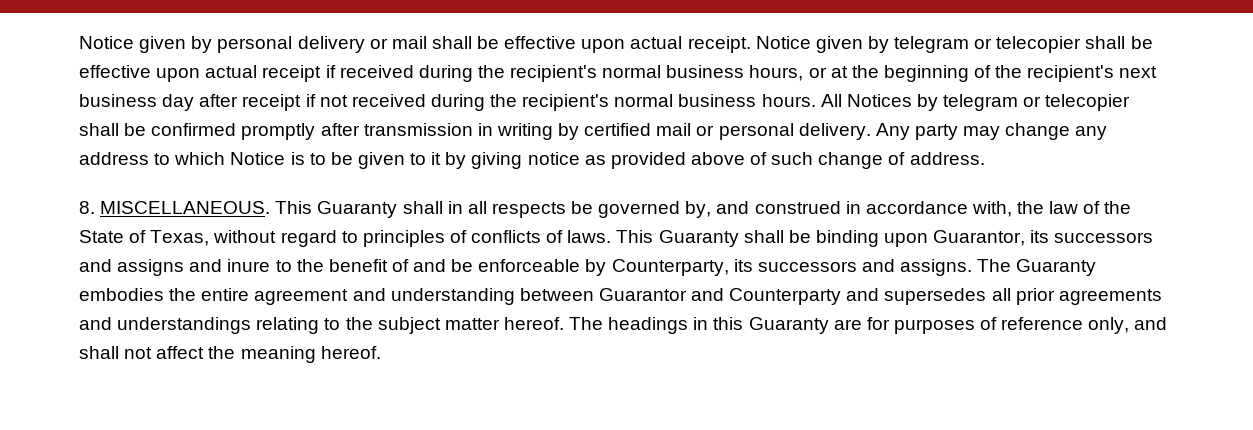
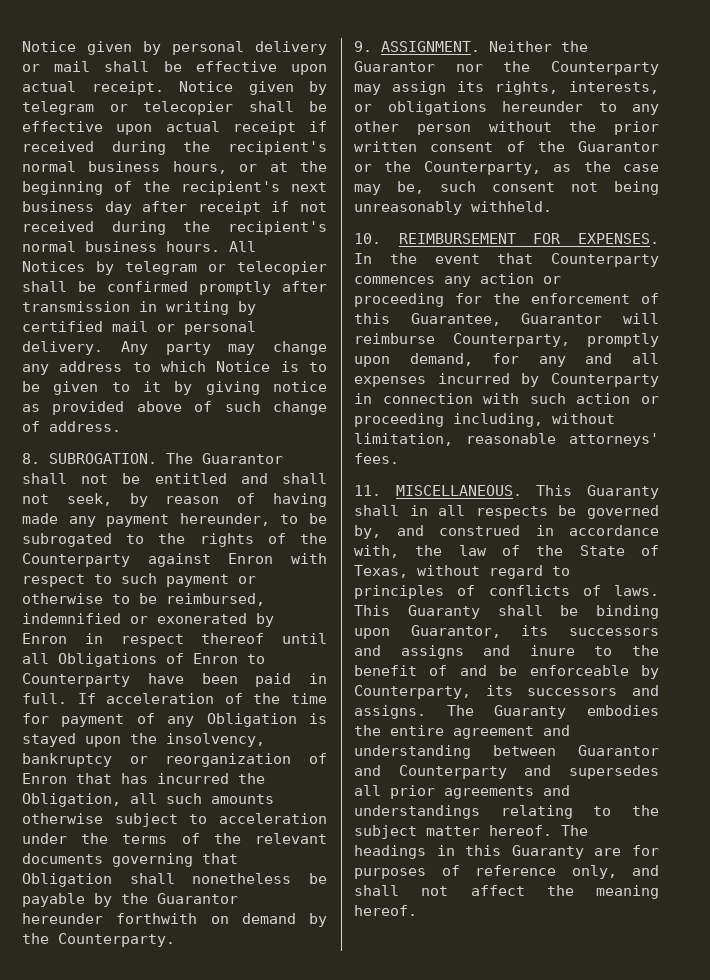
(95, 207) none -> [49,453,283,464] [22,473,327,484] [22,493,327,507] [22,513,327,527] [22,533,327,547] [22,553,327,567] [22,573,256,587] [22,593,265,606] [22,613,274,627] [22,633,327,647] [22,653,265,667] [22,673,327,687] [22,693,327,704] [22,713,327,727] [22,733,265,747] [22,753,327,767] [22,773,265,784] [22,793,274,807] [22,813,327,827] [22,833,327,844] [22,853,238,867] [22,873,327,887] [22,893,238,907] [22,913,327,927] [22,933,175,947] [354,41,588,52] [354,61,659,75] [354,81,659,95] [354,101,659,115] [354,121,659,135] [354,141,659,152] [354,161,659,175] [354,181,659,195] [354,201,552,215] [354,233,659,244] [354,253,659,267] [354,273,561,287] [354,293,659,307] [354,313,659,326] [354,333,659,347] [354,353,659,367] [354,373,659,387] [354,393,659,404] [354,413,615,427] [354,433,659,447] [354,453,399,464] [354,485,381,496] SUBROGATION. The Guarantor shall not be entitled and shall not seek, by reason of having made any payment hereunder, to be subrogated to the rights of the Counterparty against Enron with respect to such payment or otherwise to be reimbursed, indemnified or exonerated by Enron in respect thereof until all Obligations of Enron to Counterparty have been paid in full. If acceleration of the time for payment of any Obligation is stayed upon the insolvency, bankruptcy or reorganization of Enron that has incurred the Obligation, all such amounts otherwise subject to acceleration under the terms of the relevant documents governing that Obligation shall nonetheless be payable by the Guarantor hereunder forthwith on demand by the Counterparty. // 9. ASSIGNMENT. Neither the Guarantor nor the Counterparty may assign its rights, interests, or obligations hereunder to any other person without the prior written consent of the Guarantor or the Counterparty, as the case may be, such consent not being unreasonably withheld. // 10. REIMBURSEMENT FOR EXPENSES. In the event that Counterparty commences any action or proceeding for the enforcement of this Guarantee, Guarantor will reimburse Counterparty, promptly upon demand, for any and all expenses incurred by Counterparty in connection with such action or proceeding including, without limitation, reasonable attorneys' fees. // 11.

